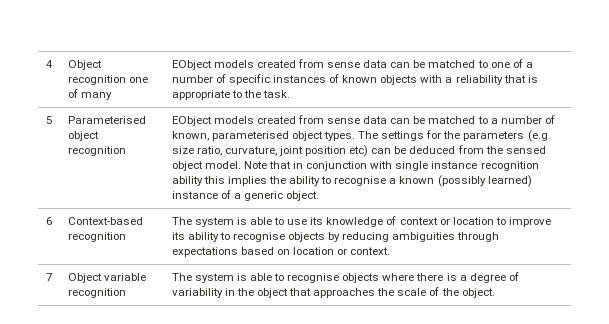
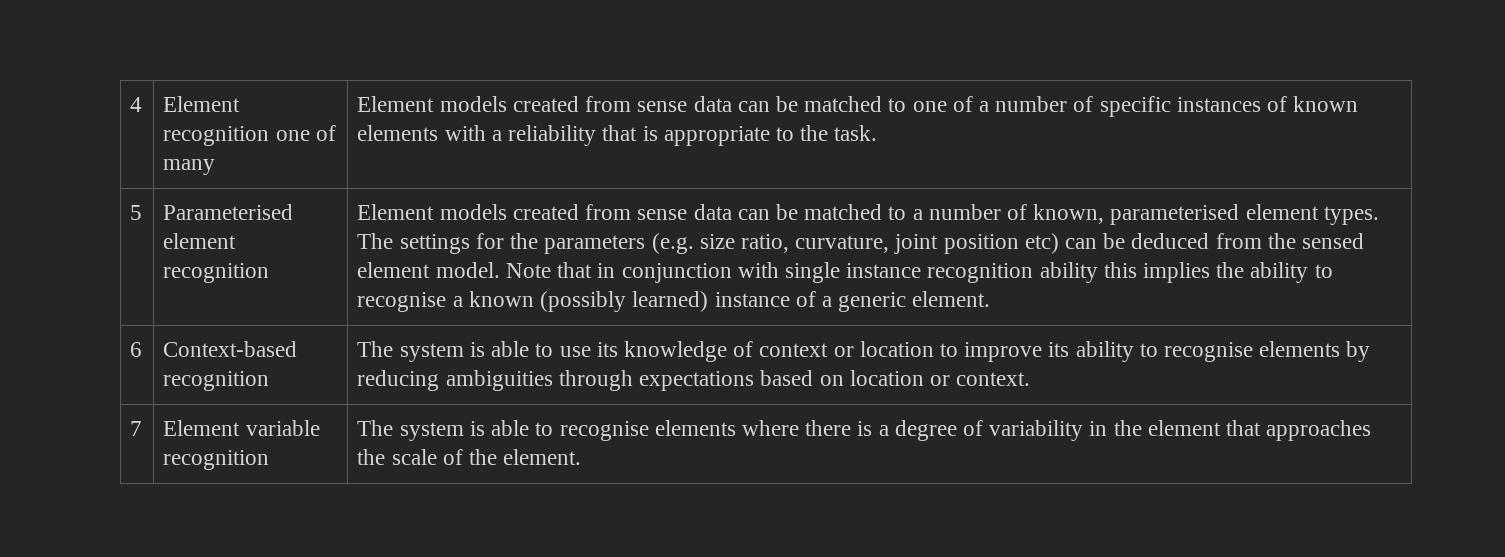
[67,60,102,70] Object -> [163,96,241,112] Element
[171,60,212,70] EObject -> [357,96,435,112] Element
[380,75,418,85] objects -> [357,125,439,141] elements
[67,131,99,141] [67,146,126,156] [171,116,212,126] object recognition | EObject -> [163,233,237,249] [163,263,270,283] [357,204,435,220] element recognition | Element
[291,131,323,141] object -> [1245,204,1319,220] element
[171,161,203,171] object -> [357,262,431,278] element
[286,191,320,201] object. -> [912,291,991,307] element.
[288,232,326,242] objects -> [1259,341,1341,357] elements
[67,273,102,283] Object -> [163,420,241,436] Element
[342,273,380,283] objects -> [654,420,736,436] elements
[256,288,288,298] object -> [1147,420,1221,436] element
[461,288,495,298] object. -> [503,449,582,465] element.

